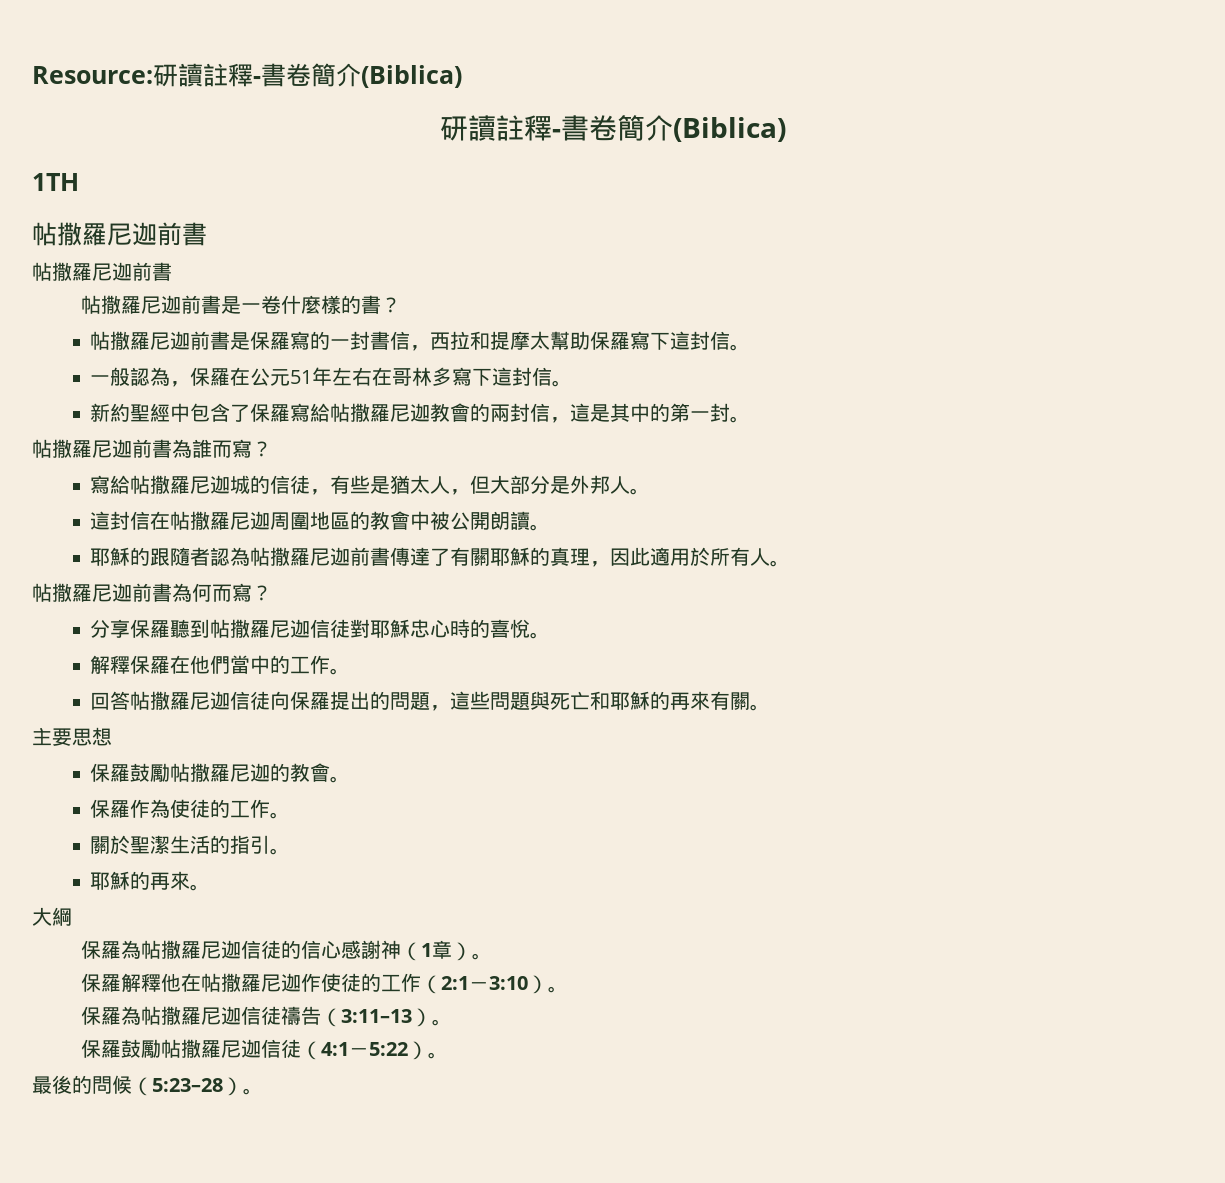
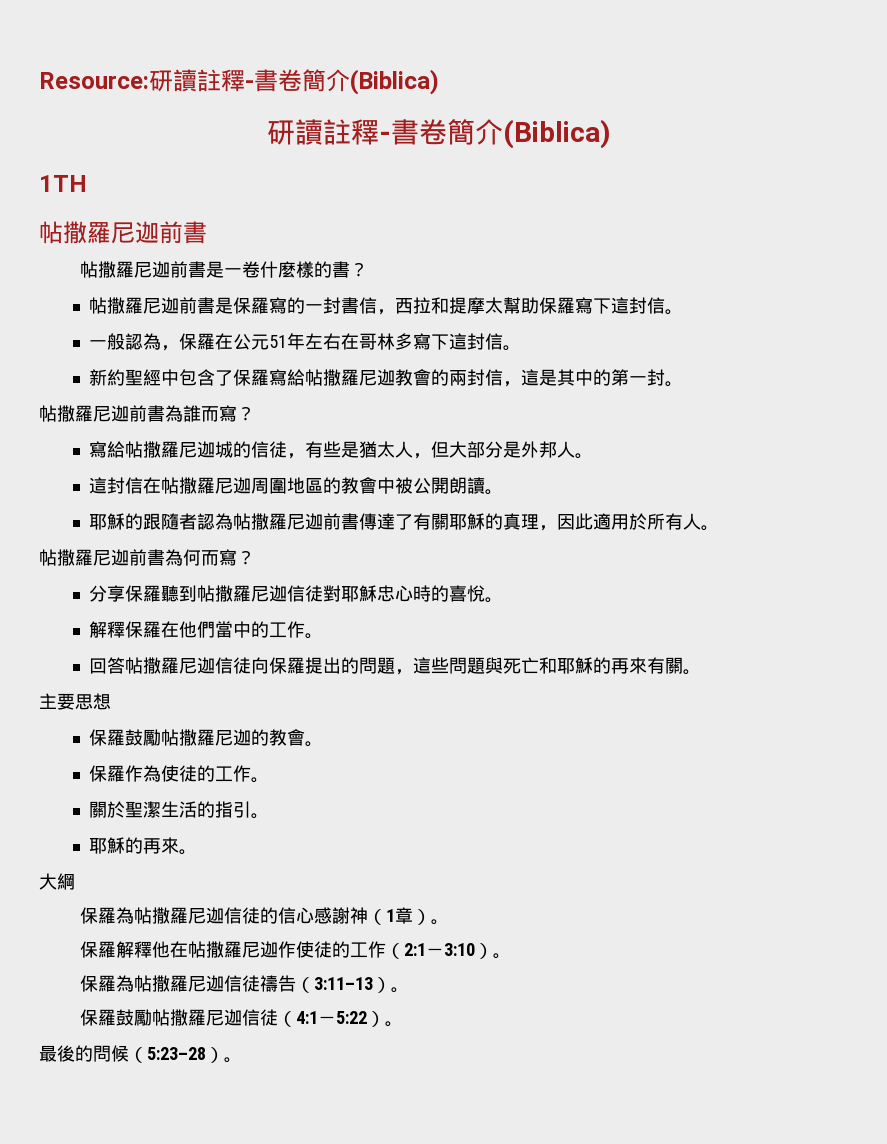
[80,295,221,314] // 帖撒羅尼迦前書 -> (207, 269) none

